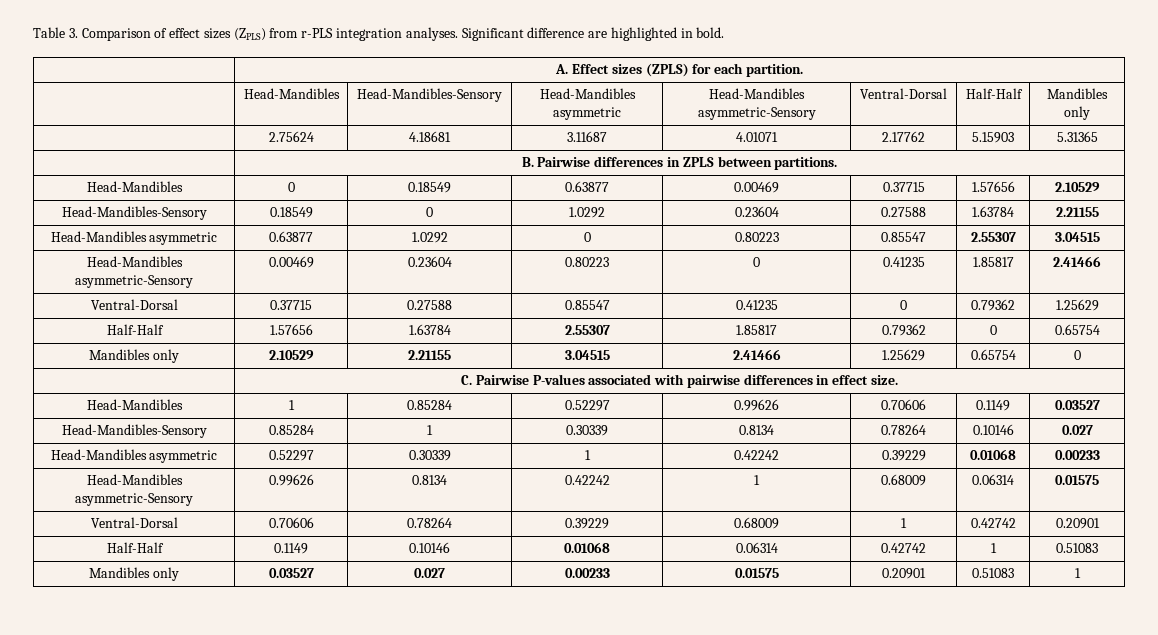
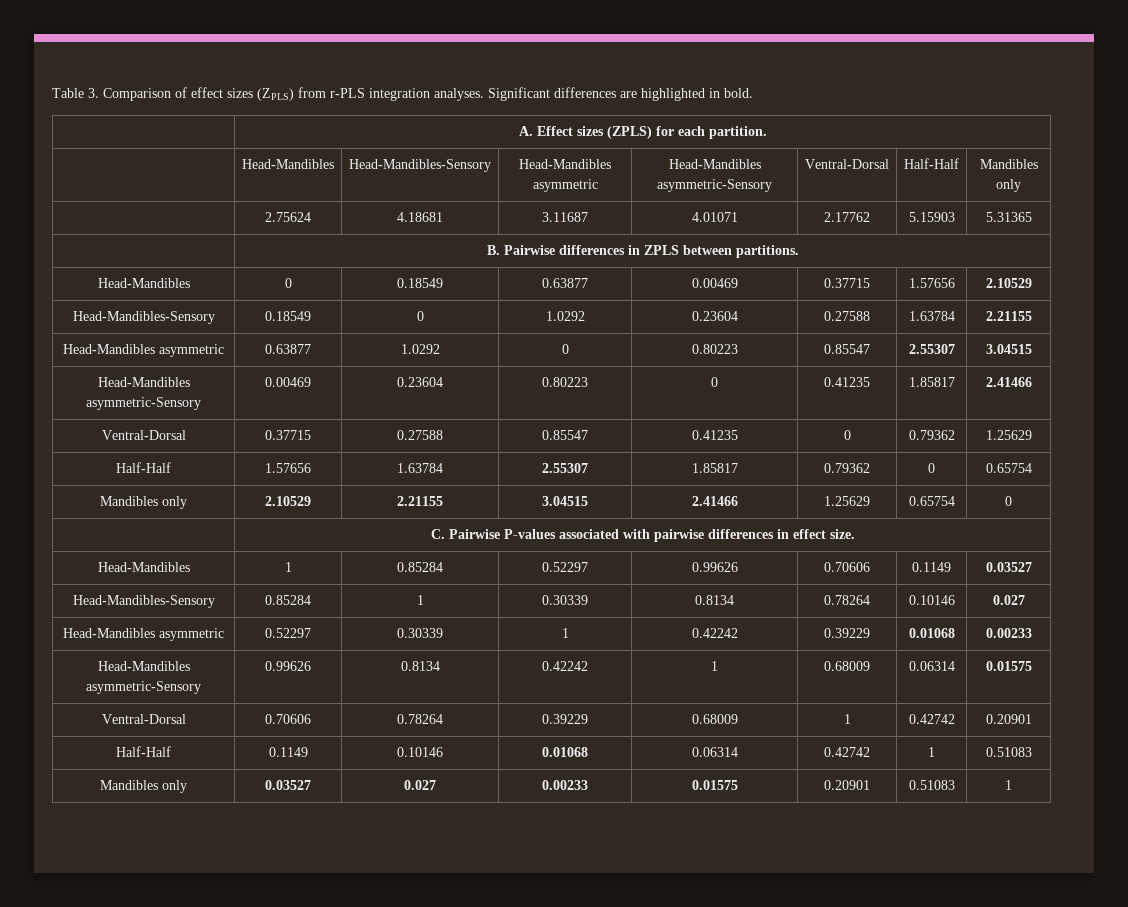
[527,27,585,38] difference -> [554,87,616,98] differences

